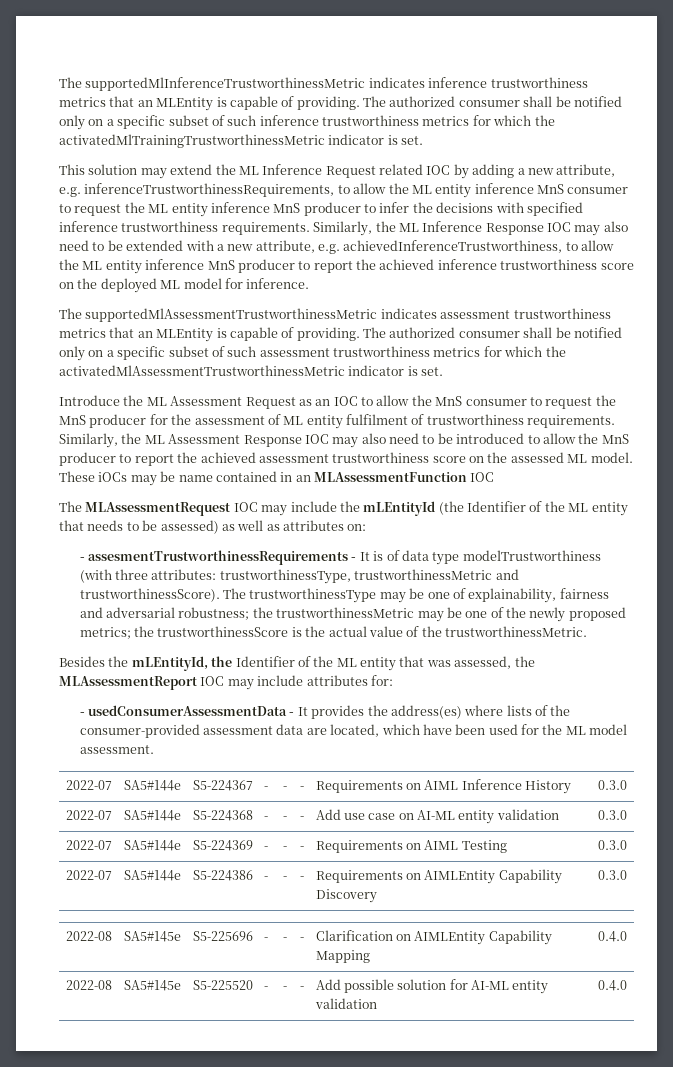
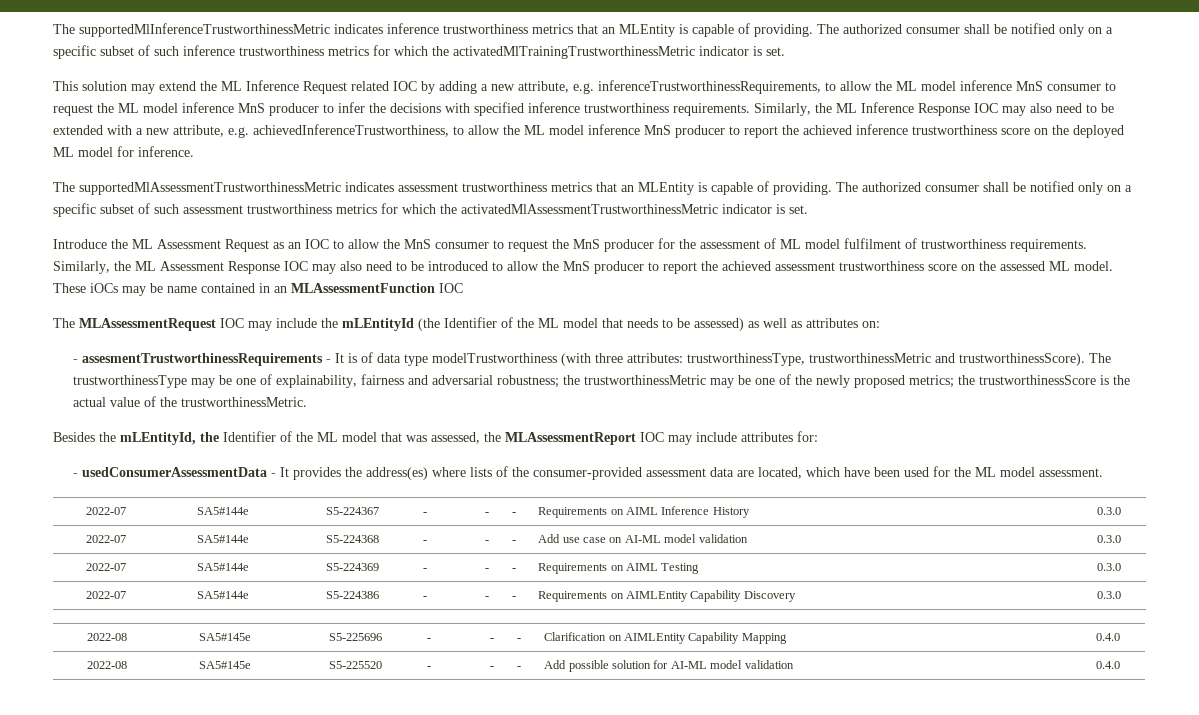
[435,184,472,198] entity -> [921,81,956,91] model
[171,203,208,217] entity -> [143,103,178,113] model
[105,260,142,274] entity -> [549,125,584,135] model
[306,415,343,429] entity -> [805,239,840,249] model
[591,502,628,516] entity -> [563,318,598,328] model
[360,657,396,671] entity -> [342,432,377,442] model
[458,810,495,824] entity -> [664,534,697,543] model
[512,980,549,994] entity -> [710,660,743,669] model

